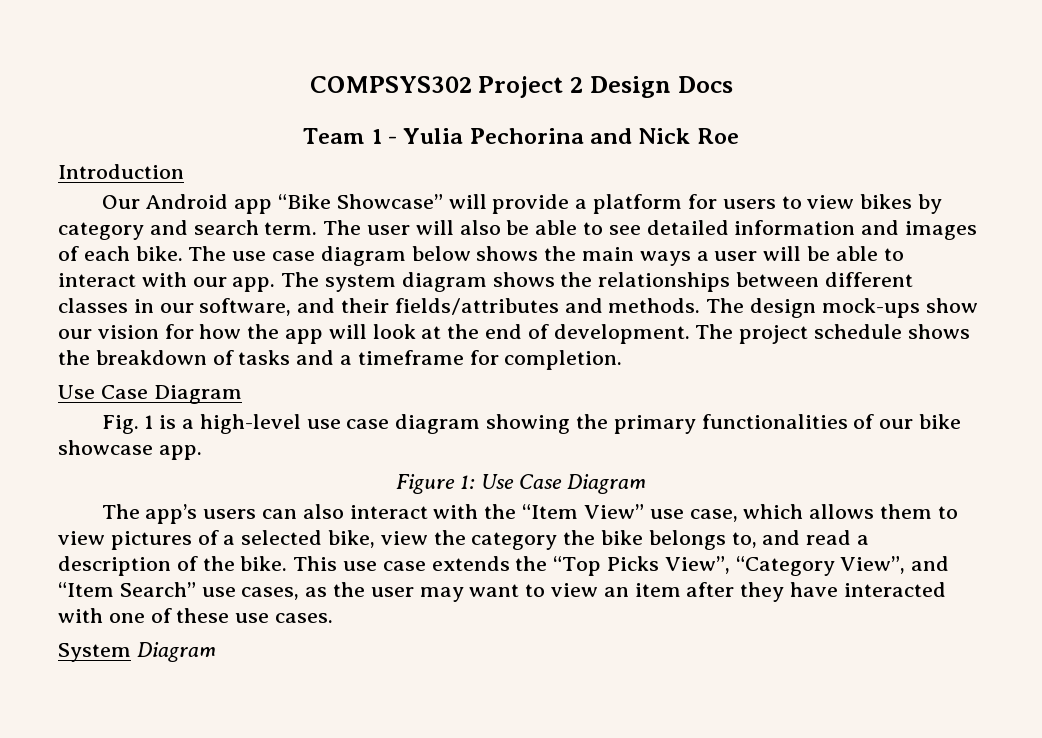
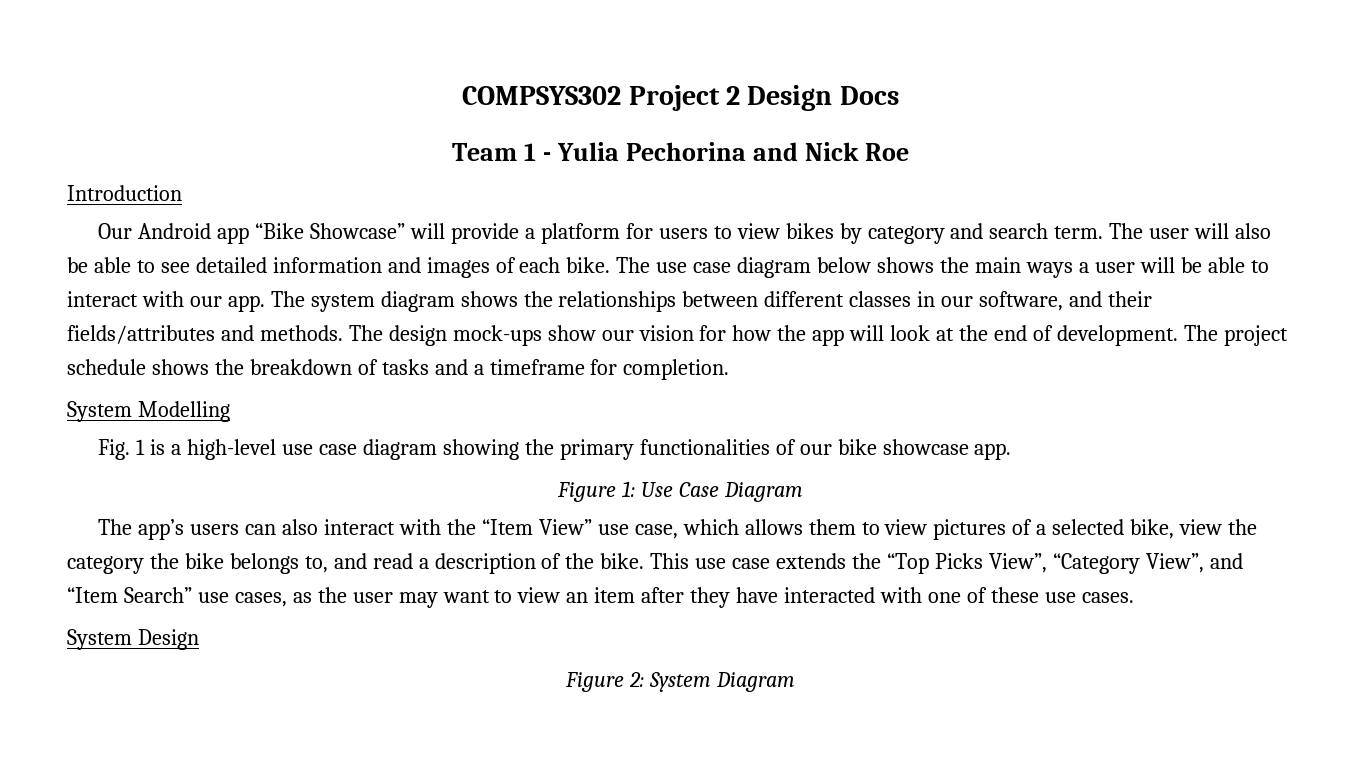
[58,385,242,404] Use Case Diagram -> [67,401,230,422] System Modelling
(131, 652) none -> [137,629,199,650] [565,672,711,692] Design // Figure 2: System

